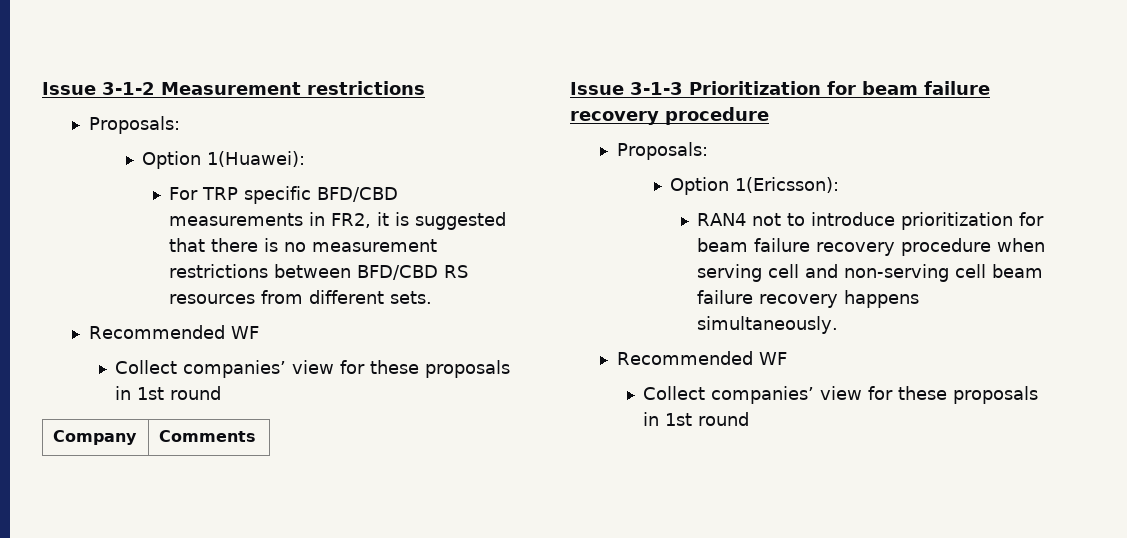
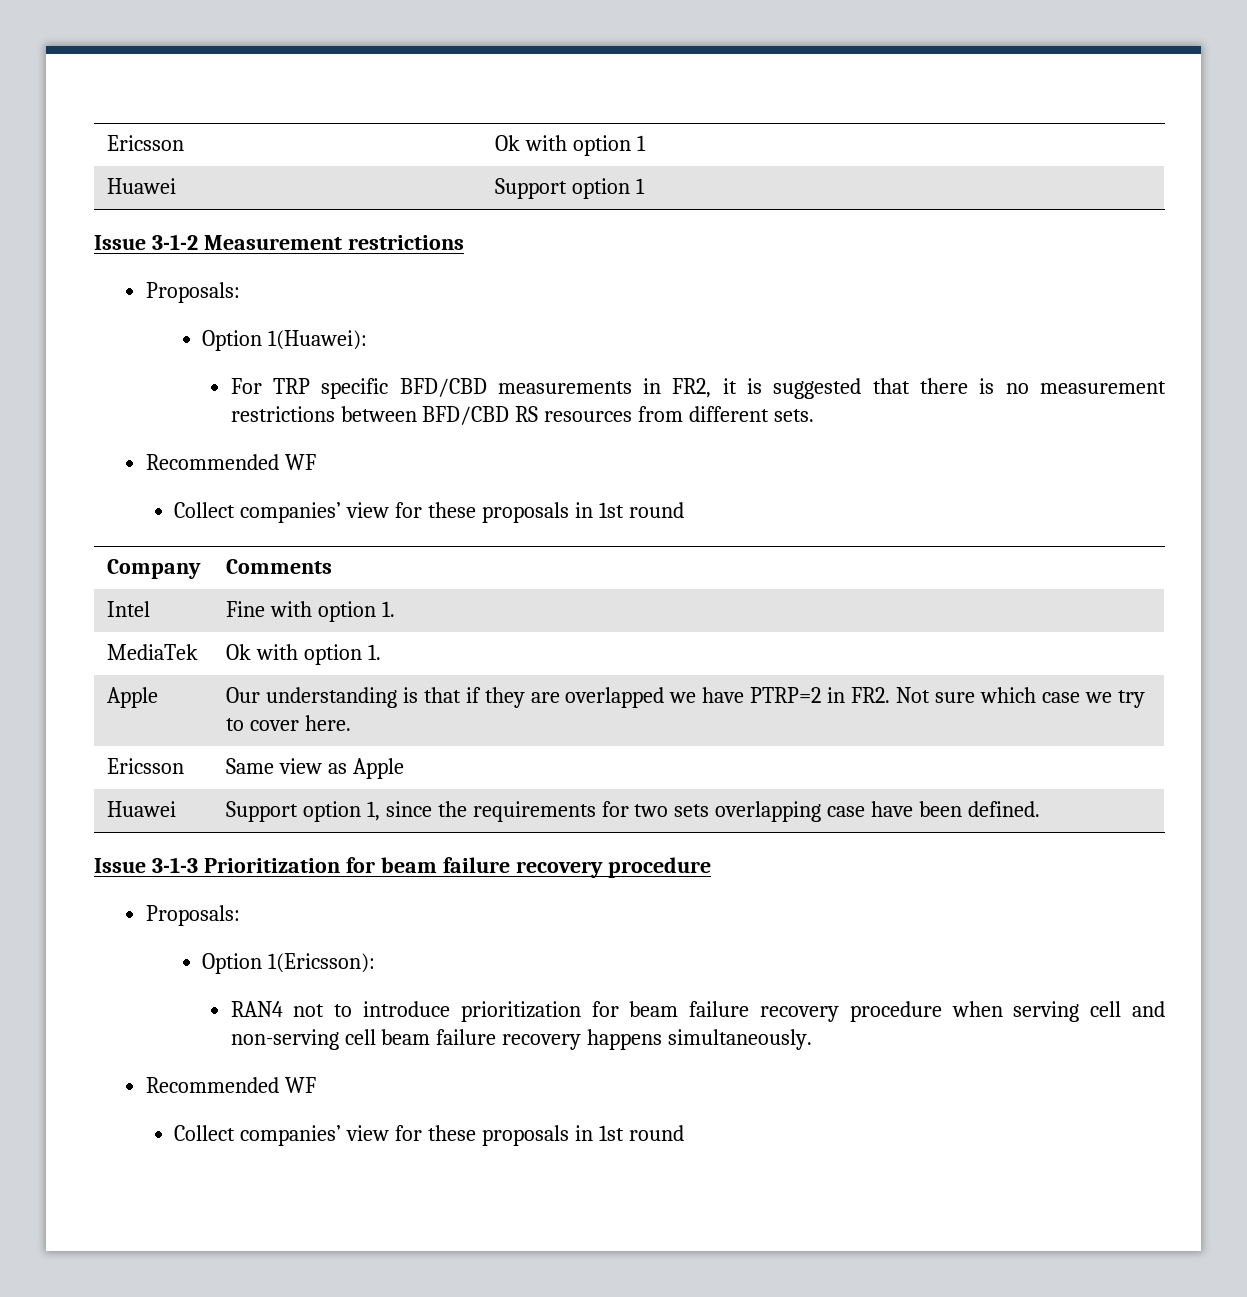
(42, 88) none -> [106,135,184,151] [494,135,646,156] [106,178,176,194] [494,178,645,199] Ericsson | Ok with option 1 // Huawei | Support option 1 //
(257, 436) none -> [106,601,150,617] [225,601,395,622] [106,644,198,660] [225,644,381,665] [106,687,158,708] [225,687,1145,708] [225,715,351,731] [106,758,184,774] [225,758,404,779] [106,801,176,817] [225,801,1041,822] // Intel | Fine with option 1. // MediaTek | Ok with option 1. // Apple | Our understanding is that if they are overlapped we have PTRP=2 in FR2. Not sure which case we try to cover here. // Ericsson | Same view as Apple // Huawei | Support option 1, since the requirements for two sets overlapping case have been defined.

